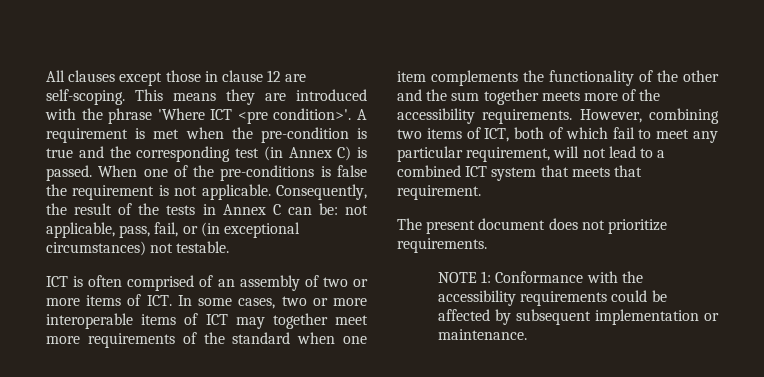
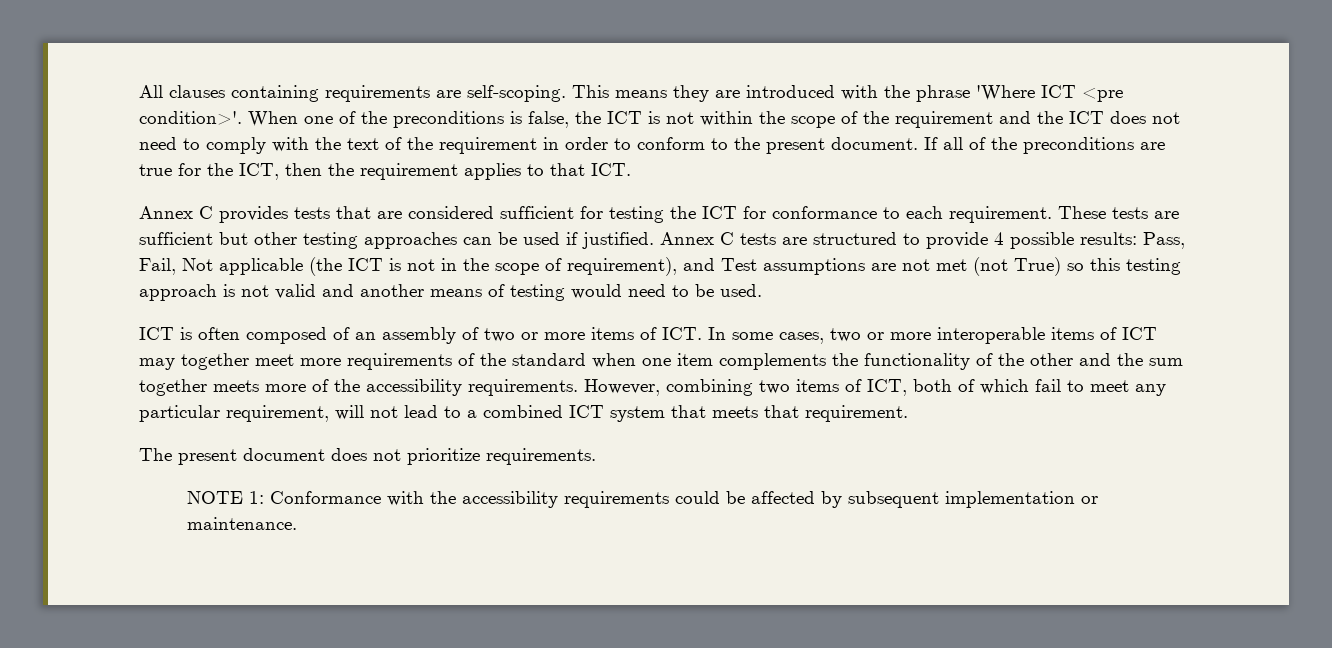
[119,70,282,86] except those in clause 12 -> [231,85,430,102] containing requirements
[356,109,367,120] [46,127,367,143] [46,146,367,162] [46,165,367,181] [46,184,367,200] [46,203,368,215] [46,222,300,238] [46,241,230,256] A requirement is met when the pre-condition is true and the corresponding test (in Annex C) is passed. When one of the pre-conditions is false the requirement is not applicable. Consequently, the result of the tests in Annex C can be: not applicable, pass, fail, or (in exceptional circumstances) not testable. -> [248,111,1180,128] [139,137,1165,154] [139,163,631,180] [139,206,1179,223] [139,232,1185,249] [139,257,1181,276] [139,284,762,301] When one of the preconditions is false, the ICT is not within the scope of the requirement and the ICT does not need to comply with the text of the requirement in order to conform to the present document. If all of the preconditions are true for the ICT, then the requirement applies to that ICT. // Annex C provides tests that are considered sufficient for testing the ICT for conformance to each requirement. These tests are sufficient but other testing approaches can be used if justified. Annex C tests are structured to provide 4 possible results: Pass, Fail, Not applicable (the ICT is not in the scope of requirement), and Test assumptions are not met (not True) so this testing approach is not valid and another means of testing would need to be used.
[127,275,195,291] comprised -> [246,327,327,344] composed

